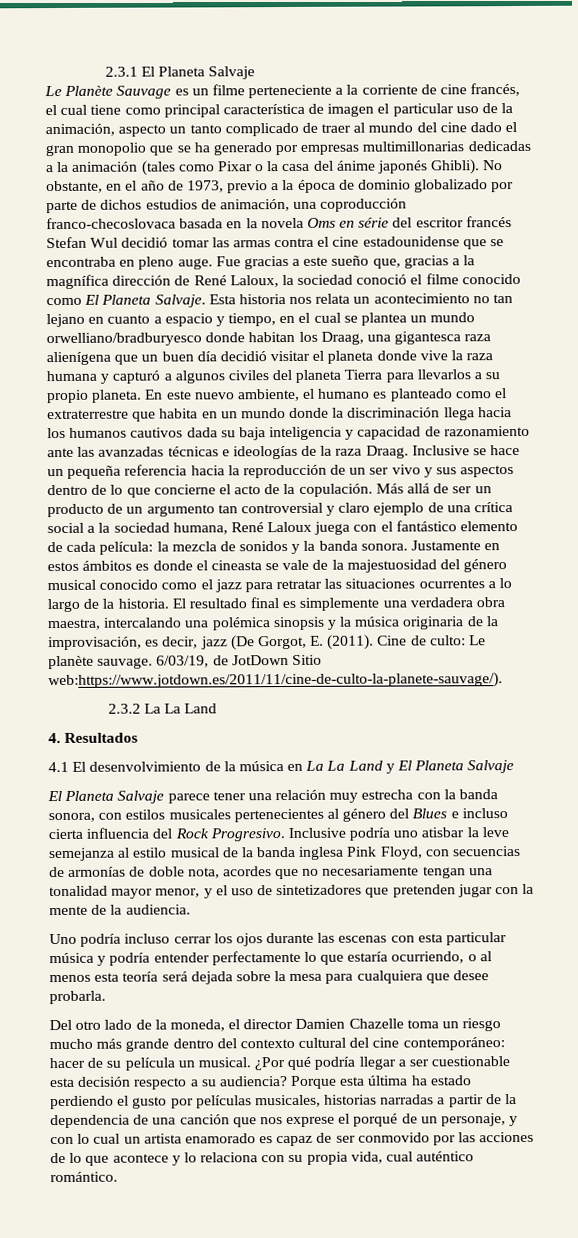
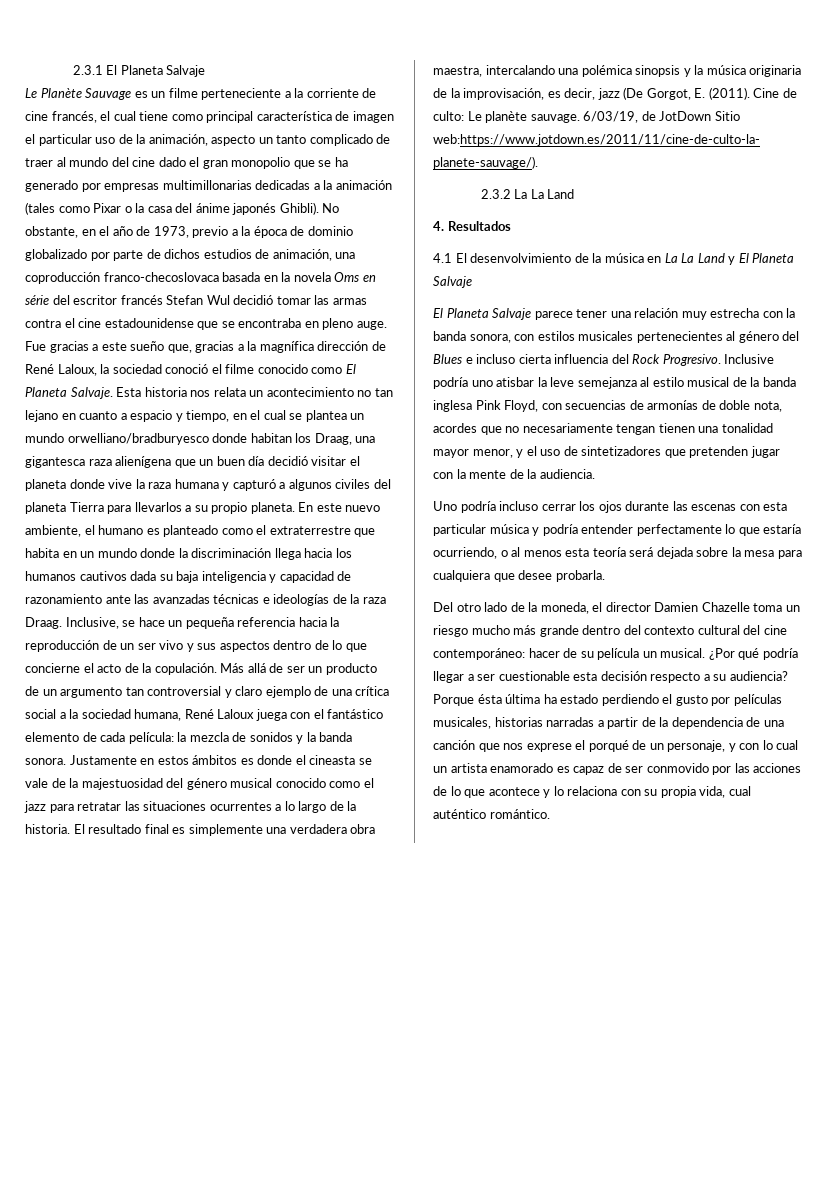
[411,445,470,456] Inclusive -> [65,617,119,629] Inclusive,
(466, 872) none -> [658,423,695,433] tienen
[339,1076,366,1086] esta -> [477,694,502,704] ésta

